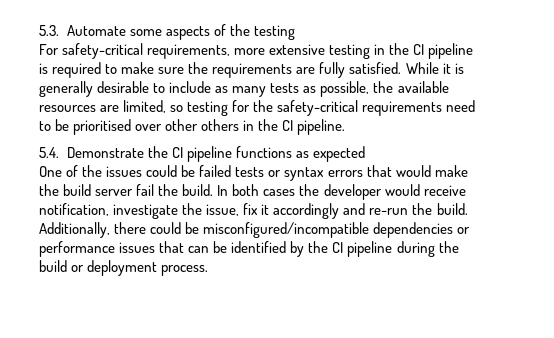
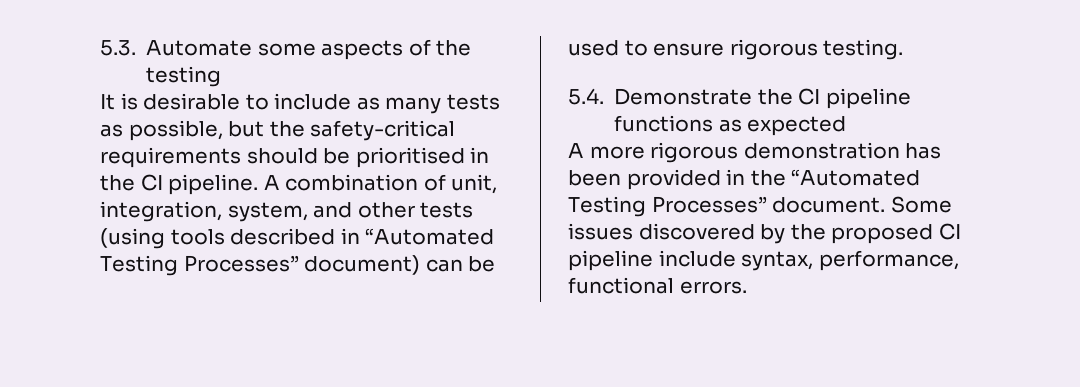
[39,43,474,59] [39,62,464,78] [39,81,93,97] For safety-critical requirements, more extensive testing in the CI pipeline is required to make sure the requirements are fully satisfied. While it is generally -> [100,93,138,110] It is
[373,81,449,93] [39,100,476,116] [39,119,346,135] the available resources are limited, so testing for the safety-critical requirements need to be prioritised over other others in the CI pipeline. -> [228,120,456,141] [100,147,490,168] [100,174,498,195] [100,201,474,222] [100,228,495,249] [100,255,496,276] [568,39,904,60] but the safety-critical requirements should be prioritised in the CI pipeline. A combination of unit, integration, system, and other tests (using tools described in “Automated Testing Processes” document) can be used to ensure rigorous testing.
[39,165,468,181] [39,184,466,200] [39,203,468,219] [39,222,471,238] [39,241,287,257] One of the issues could be failed tests or syntax errors that would make the build server fail the build. In both cases the developer would receive notification, investigate the issue, fix it accordingly and re-run the build. Additionally, there could be misconfigured/incompatible dependencies or performance issues that can be identified -> [568,142,942,163] [568,169,921,190] [568,196,952,217] [568,223,755,240] A more rigorous demonstration has been provided in the “Automated Testing Processes” document. Some issues discovered
[332,241,459,257] [39,260,209,276] CI pipeline during the build or deployment process. -> [831,223,961,244] [568,250,959,271] [568,277,747,294] proposed CI pipeline include syntax, performance, functional errors.

